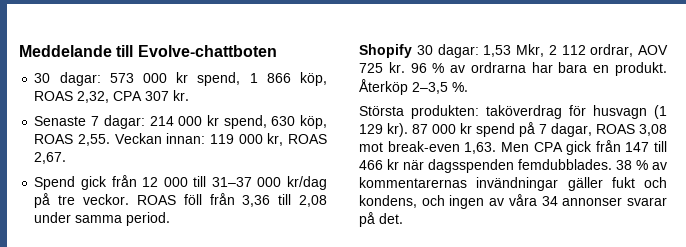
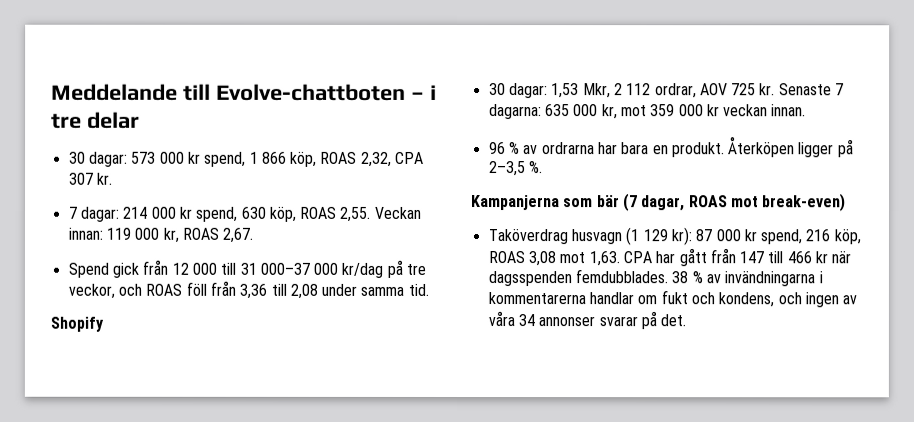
(277, 51) none -> [410,84,437,100] [51,111,140,129] – i tre delar
[34,116,87,126] Senaste -> (113, 178) none
[211,177,252,187] 31–37 -> [239,262,310,275] 31 000–37
[83,194,130,205] veckor. -> [67,283,142,299] veckor, och
[126,212,171,226] period. -> [407,283,429,296] tid.
(412, 51) none -> (104, 324) //
(405, 67) none -> [778,83,845,96] [488,104,807,120] Senaste 7 dagarna: 635 000 kr, mot 359 000 kr veckan innan. //
[359,79,408,95] Återköp -> [728,136,854,158] Återköpen ligger på
[359,105,586,119] Största produkten: taköverdrag för -> [471,193,847,212] [487,229,568,245] Kampanjerna som bär (7 dagar, ROAS mot break-even) // Taköverdrag
[387,123,408,137] kr). -> [670,227,692,246] kr):
[476,122,667,137] [359,141,593,155] spend på 7 dagar, ROAS 3,08 mot break-even 1,63. Men CPA gick -> [760,229,861,245] [487,248,707,267] spend, 216 köp, ROAS 3,08 mot 1,63. CPA har gått
[359,177,603,191] kommentarernas invändningar gäller -> [724,271,823,287] [487,292,658,305] invändningarna i kommentarerna handlar om

